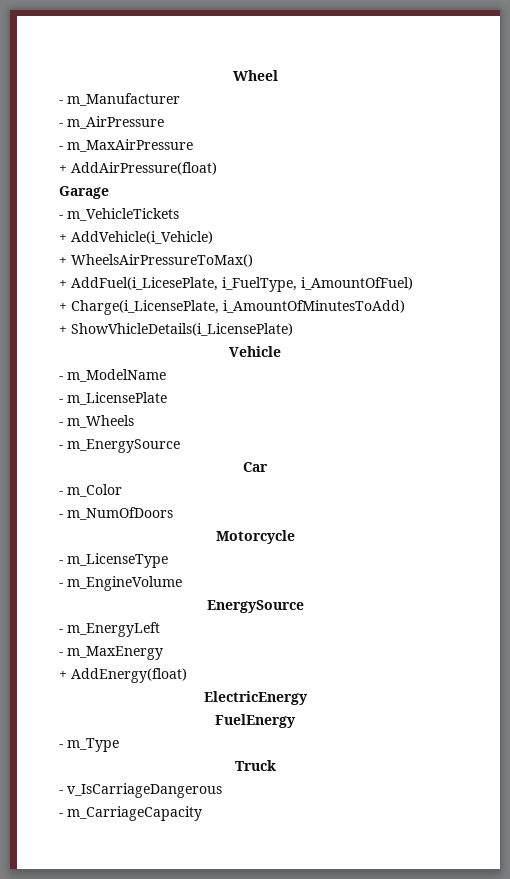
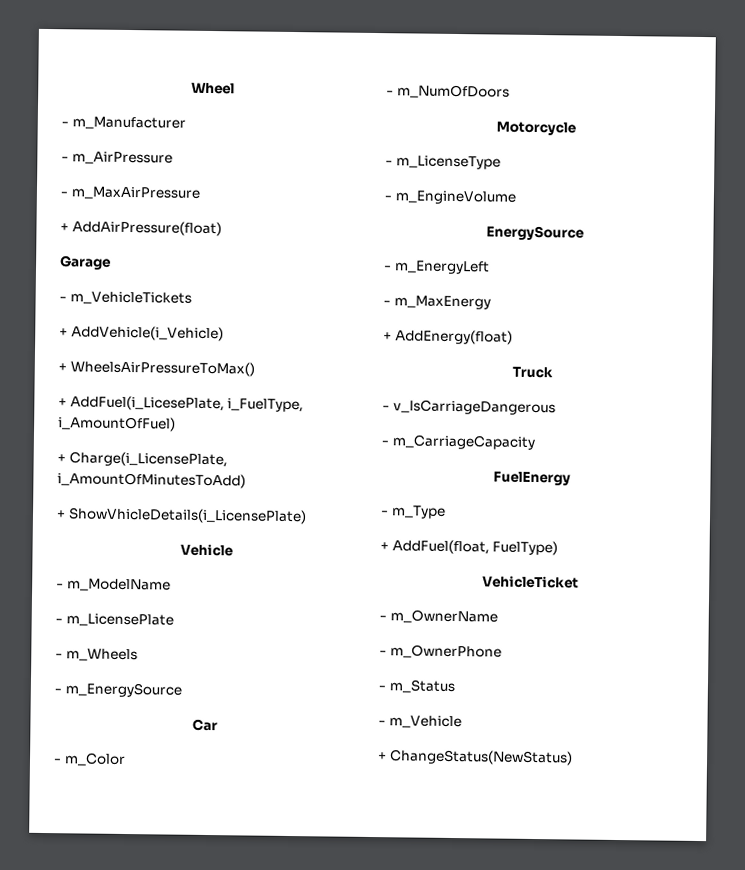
[203,691,308,705] [215,714,296,728] [59,738,119,752] // ElectricEnergy // FuelEnergy // - m_Type -> (513, 337) none
(202, 813) none -> [492,471,571,486] [381,505,446,519] [380,539,559,556] [482,575,579,589] [379,609,498,624] [379,644,502,659] [378,679,456,694] [378,715,462,729] [378,749,573,766] // FuelEnergy // - m_Type // + AddFuel(float, FuelType) // VehicleTicket // - m_OwnerName // - m_OwnerPhone // - m_Status // - m_Vehicle // + ChangeStatus(NewStatus)

